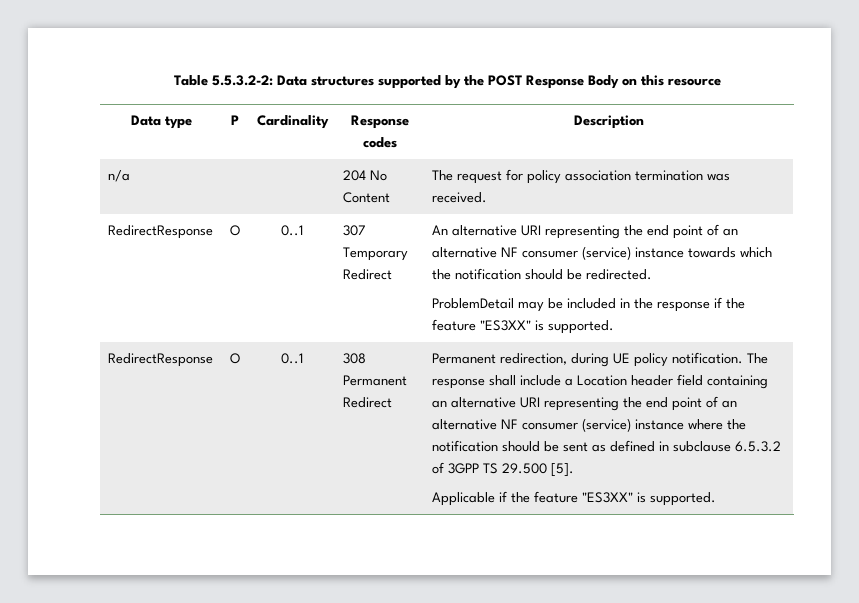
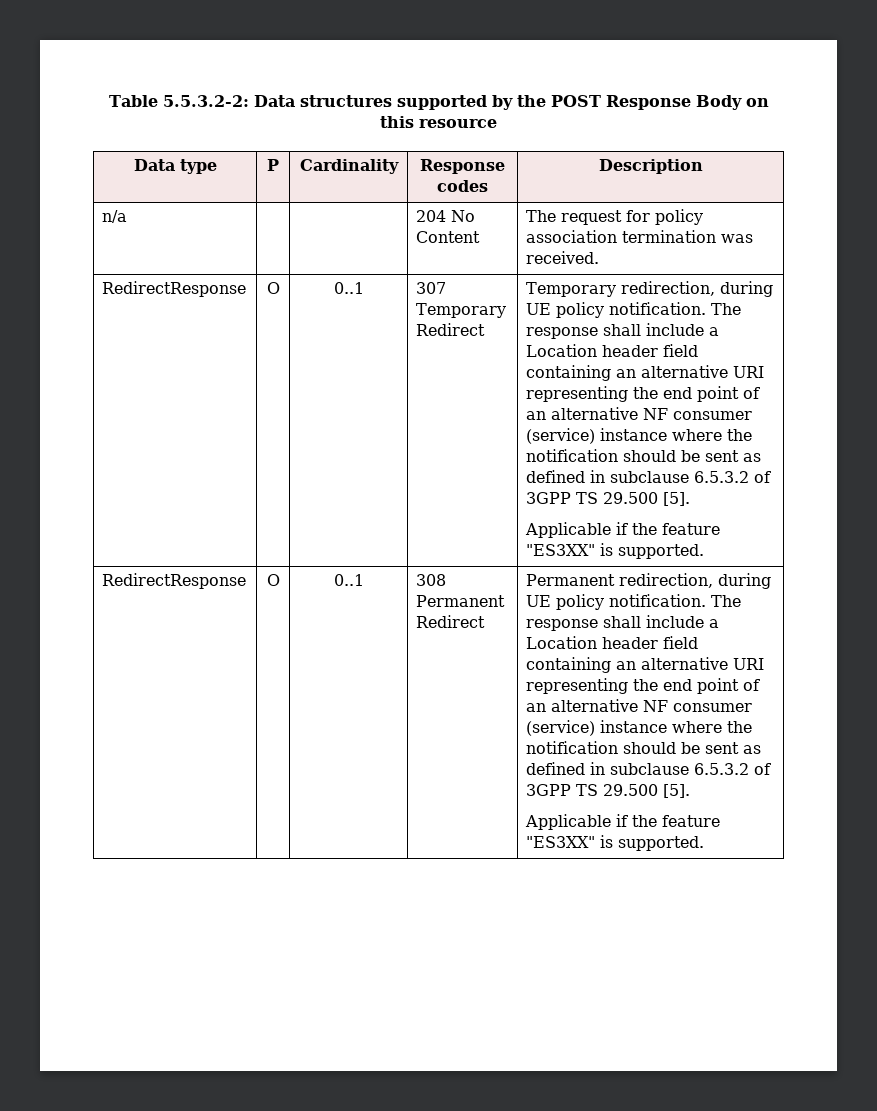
[431,225,448,235] An -> [526,281,774,297] [526,302,742,318] [526,323,720,339] [526,344,699,357] [526,365,637,381] Temporary redirection, during UE policy notification. The response shall include a Location header field containing an
[687,247,772,258] [431,268,652,280] [431,298,710,312] towards which the notification should be redirected. // ProblemDetail may be included in the response -> [672,429,753,441] [526,449,762,462] [526,470,772,483] [526,492,691,506] [525,522,612,538] where the notification should be sent as defined in subclause 6.5.3.2 of 3GPP TS 29.500 [5]. // Applicable

